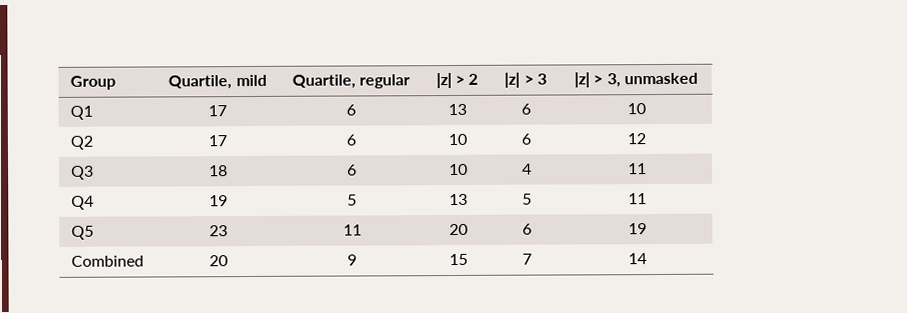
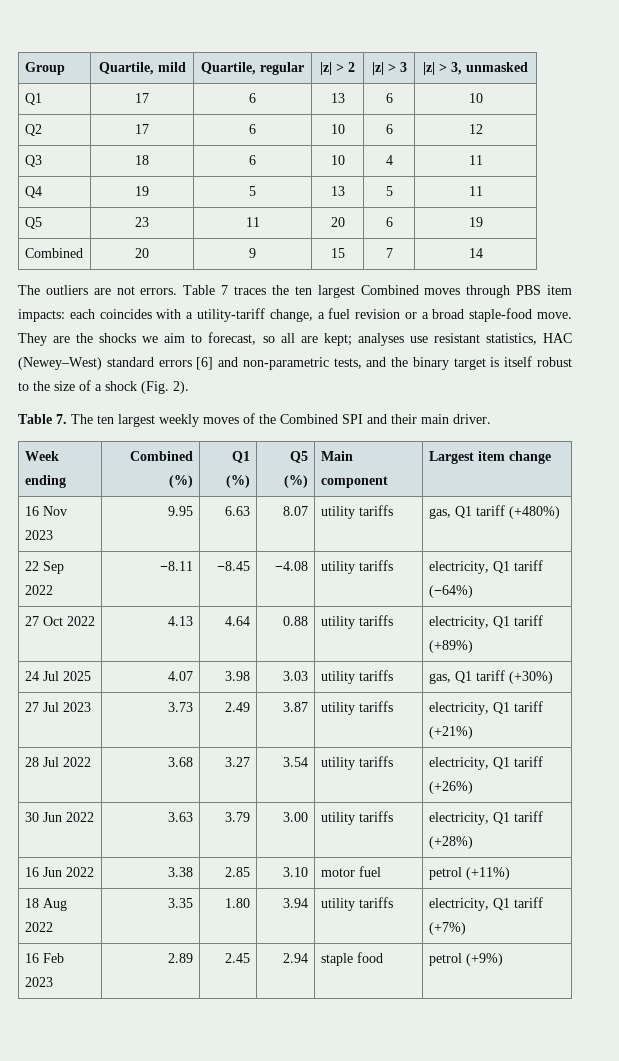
(647, 259) none -> [18,285,573,298] [18,308,572,322] [18,332,572,346] [18,356,572,370] [18,380,189,394] [18,413,491,427] [24,451,59,461] [24,475,66,488] [130,451,194,461] [169,475,194,488] [232,451,251,463] [226,475,251,488] [290,451,309,463] [284,475,309,488] [320,451,353,461] [320,476,388,488] [428,451,551,464] [24,506,67,516] [24,530,53,540] [168,506,194,516] [225,506,251,516] [283,506,309,516] [320,505,393,519] [428,505,560,519] [24,561,64,574] [24,585,53,595] [160,561,194,571] [217,561,251,571] [275,561,309,571] [320,560,393,574] [428,560,543,574] [428,585,473,598] [24,616,95,626] [168,616,194,626] [225,616,251,626] [283,616,309,626] [320,615,393,629] [428,615,543,629] [428,640,473,653] [24,671,91,681] [168,671,194,681] [225,671,251,681] [283,671,309,681] [320,670,393,684] [428,670,553,684] [24,702,91,712] [168,702,194,712] [225,702,251,712] [283,702,309,712] [320,701,393,715] [428,701,543,715] [428,726,473,739] [24,757,91,767] [168,757,194,767] [225,757,251,767] [283,757,309,767] [320,756,393,770] [428,756,543,770] [428,781,473,794] [24,812,94,822] [168,812,194,822] [225,812,251,822] [283,812,309,822] [320,811,393,825] [428,811,543,825] [428,836,473,849] [24,867,94,877] [168,867,194,877] [225,867,251,877] [283,867,309,877] [320,866,381,877] [428,867,510,880] [24,898,67,911] [24,922,53,932] [168,898,194,908] [225,898,251,908] [283,898,309,908] [320,897,393,911] [428,897,543,911] [428,922,466,935] [24,953,64,963] [24,977,53,987] [168,953,194,963] [225,953,251,963] [283,953,309,963] [320,952,383,966] [428,953,503,966] // The outliers are not errors. Table 7 traces the ten largest Combined moves through PBS item impacts: each coincides with a utility-tariff change, a fuel revision or a broad staple-food move. They are the shocks we aim to forecast, so all are kept; analyses use resistant statistics, HAC (Newey–West) standard errors [6] and non-parametric tests, and the binary target is itself robust to the size of a shock (Fig. 2). // Table 7. The ten largest weekly moves of the Combined SPI and their main driver. // Week ending | Combined (%) | Q1 (%) | Q5 (%) | Main component | Largest item change // 16 Nov 2023 | 9.95 | 6.63 | 8.07 | utility tariffs | gas, Q1 tariff (+480%) // 22 Sep 2022 | −8.11 | −8.45 | −4.08 | utility tariffs | electricity, Q1 tariff (−64%) // 27 Oct 2022 | 4.13 | 4.64 | 0.88 | utility tariffs | electricity, Q1 tariff (+89%) // 24 Jul 2025 | 4.07 | 3.98 | 3.03 | utility tariffs | gas, Q1 tariff (+30%) // 27 Jul 2023 | 3.73 | 2.49 | 3.87 | utility tariffs | electricity, Q1 tariff (+21%) // 28 Jul 2022 | 3.68 | 3.27 | 3.54 | utility tariffs | electricity, Q1 tariff (+26%) // 30 Jun 2022 | 3.63 | 3.79 | 3.00 | utility tariffs | electricity, Q1 tariff (+28%) // 16 Jun 2022 | 3.38 | 2.85 | 3.10 | motor fuel | petrol (+11%) // 18 Aug 2022 | 3.35 | 1.80 | 3.94 | utility tariffs | electricity, Q1 tariff (+7%) // 16 Feb 2023 | 2.89 | 2.45 | 2.94 | staple food | petrol (+9%)

